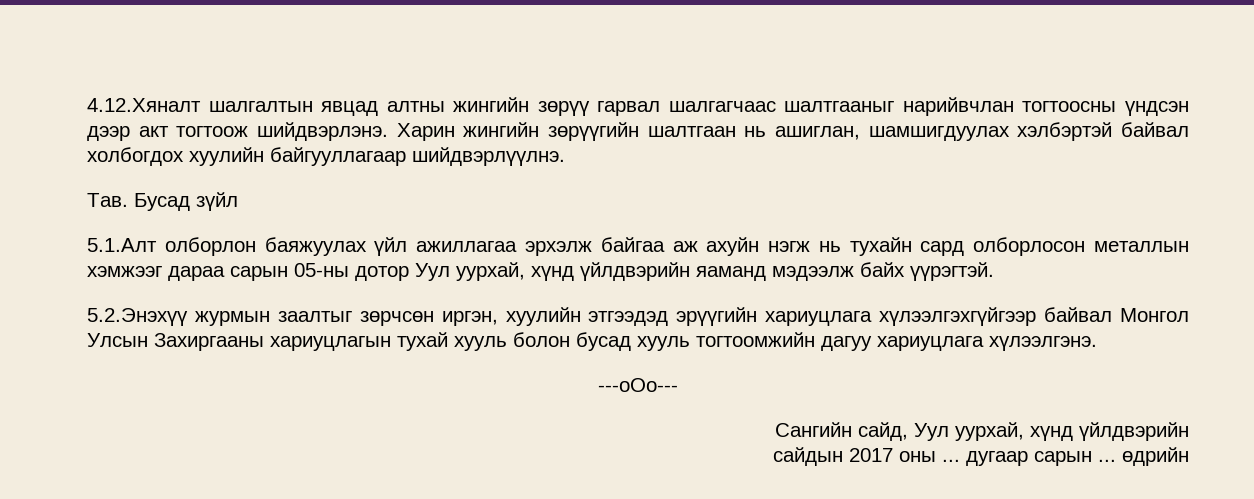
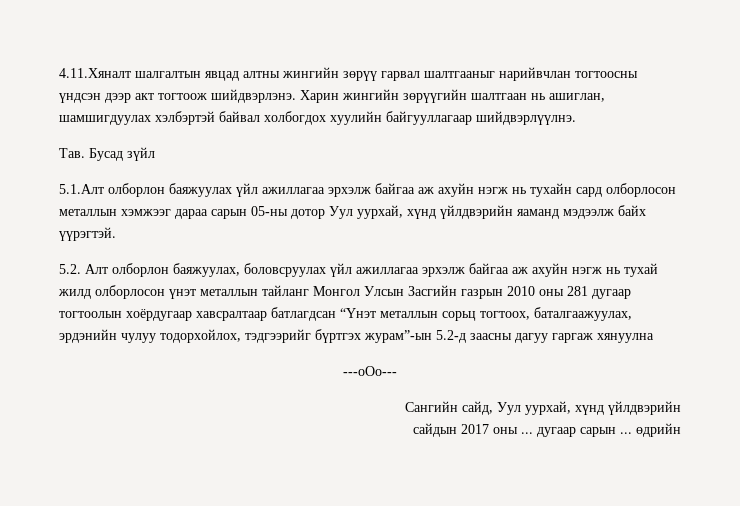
[87,98,201,112] 4.12.Хяналт -> [59,68,131,78] 4.11.Хяналт
[668,101,776,112] шалгагчаас -> (420, 76) none
[87,307,1189,326] [87,332,1097,351] 5.2.Энэхүү журмын заалтыг зөрчсөн иргэн, хуулийн этгээдэд эрүүгийн хариуцлага хүлээлгэхгүйгээр байвал Монгол Улсын Захиргааны хариуцлагын тухай хууль болон бусад хууль тогтоомжийн дагуу хариуцлага хүлээлгэнэ. -> [59,263,658,277] [58,285,631,299] [59,307,632,321] [59,329,654,343] 5.2. Алт олборлон баяжуулах, боловсруулах үйл ажиллагаа эрхэлж байгаа аж ахуйн нэгж нь тухай жилд олборлосон үнэт металлын тайланг Монгол Улсын Засгийн газрын 2010 оны 281 дугаар тогтоолын хоёрдугаар хавсралтаар батлагдсан “Үнэт металлын сорьц тогтоох, баталгаажуулах, эрдэнийн чулуу тодорхойлох, тэдгээрийг бүртгэх журам”-ын 5.2-д заасны дагуу гаргаж хянуулна

